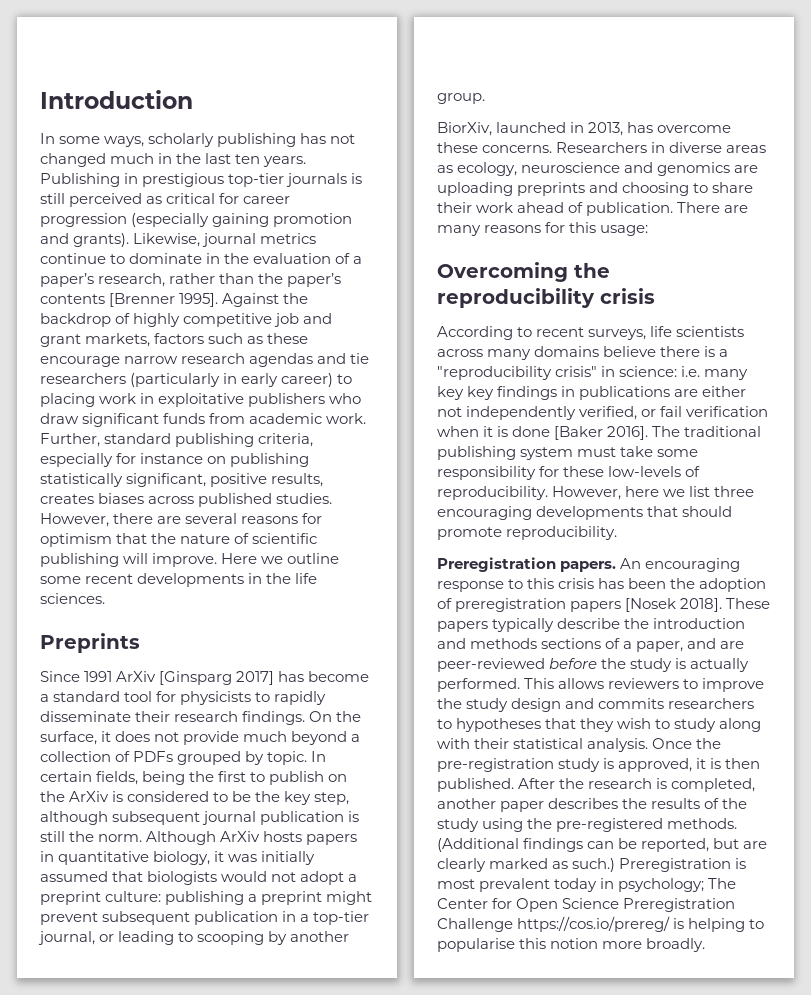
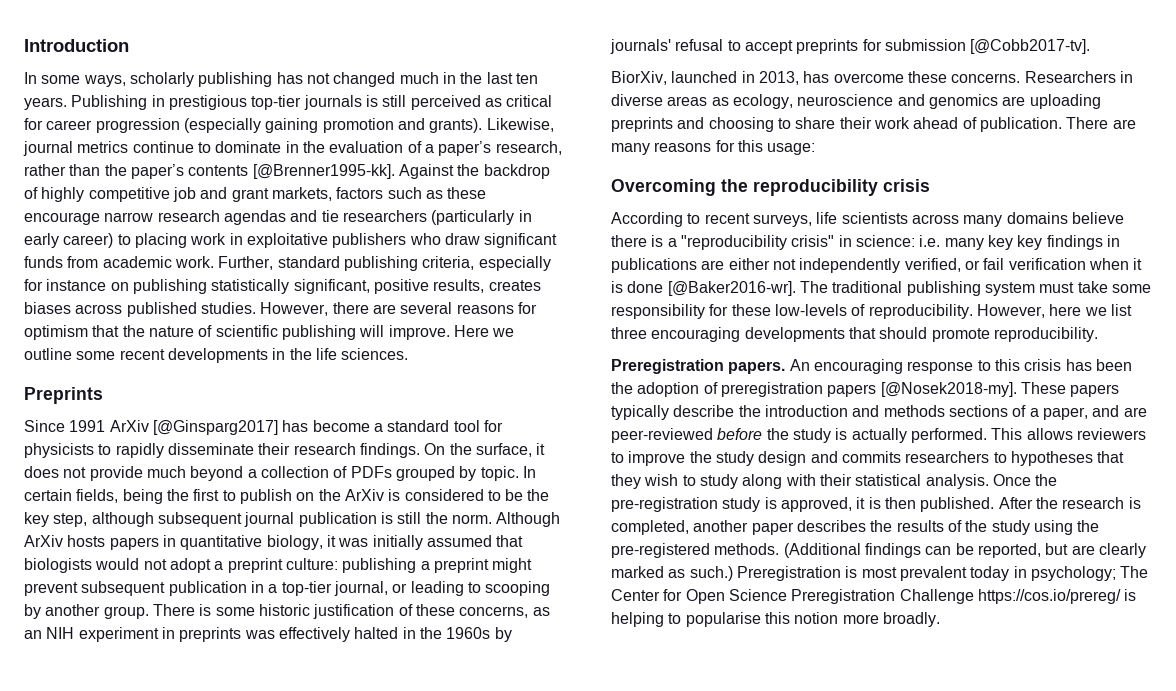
[109,293,219,307] [Brenner 1995]. -> [252,164,395,179] [@Brenner1995-kk].
[159,671,275,685] [Ginsparg 2017] -> [152,420,278,435] [@Ginsparg2017]
(485, 98) none -> [152,604,550,619] [24,627,512,642] [610,39,1091,54] There is some historic justification of these concerns, as an NIH experiment in preprints was effectively halted in the 1960s by journals' refusal to accept preprints for submission [@Cobb2017-tv].
[554,426,649,440] [Baker 2016]. -> [667,281,796,296] [@Baker2016-wr].
[625,598,723,612] [Nosek 2018]. -> [880,382,1017,397] [@Nosek2018-my].

